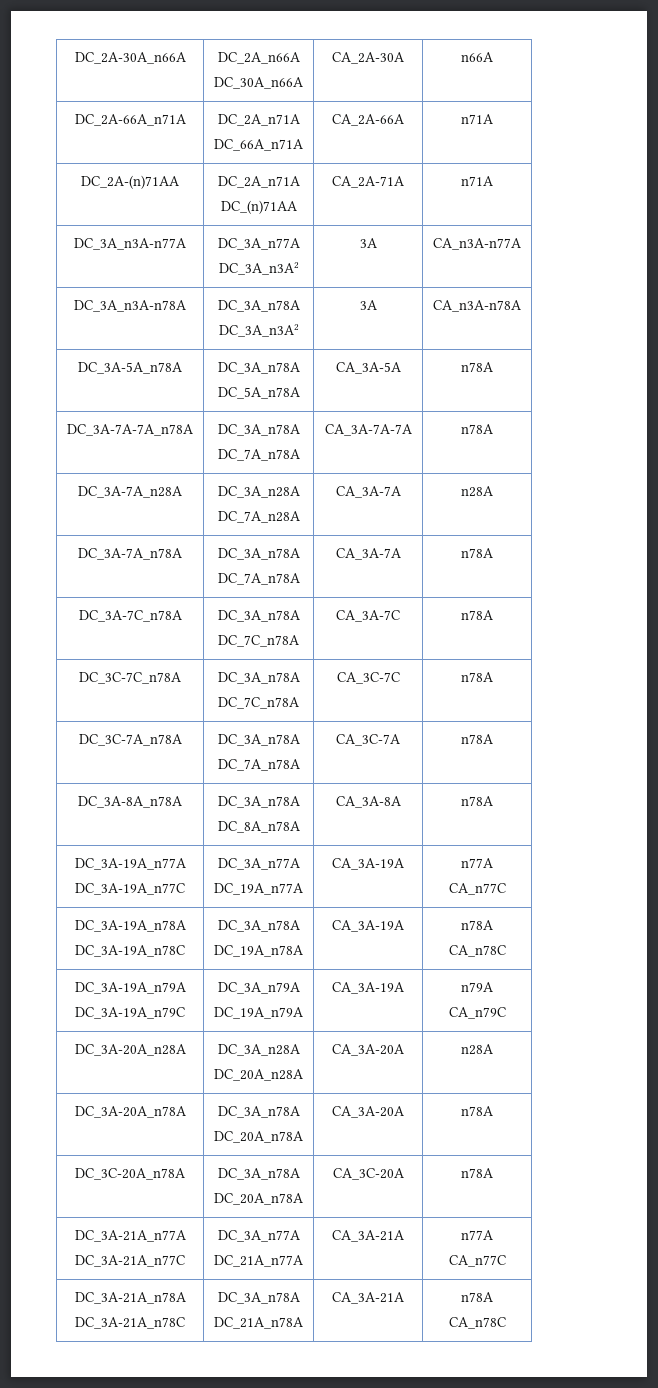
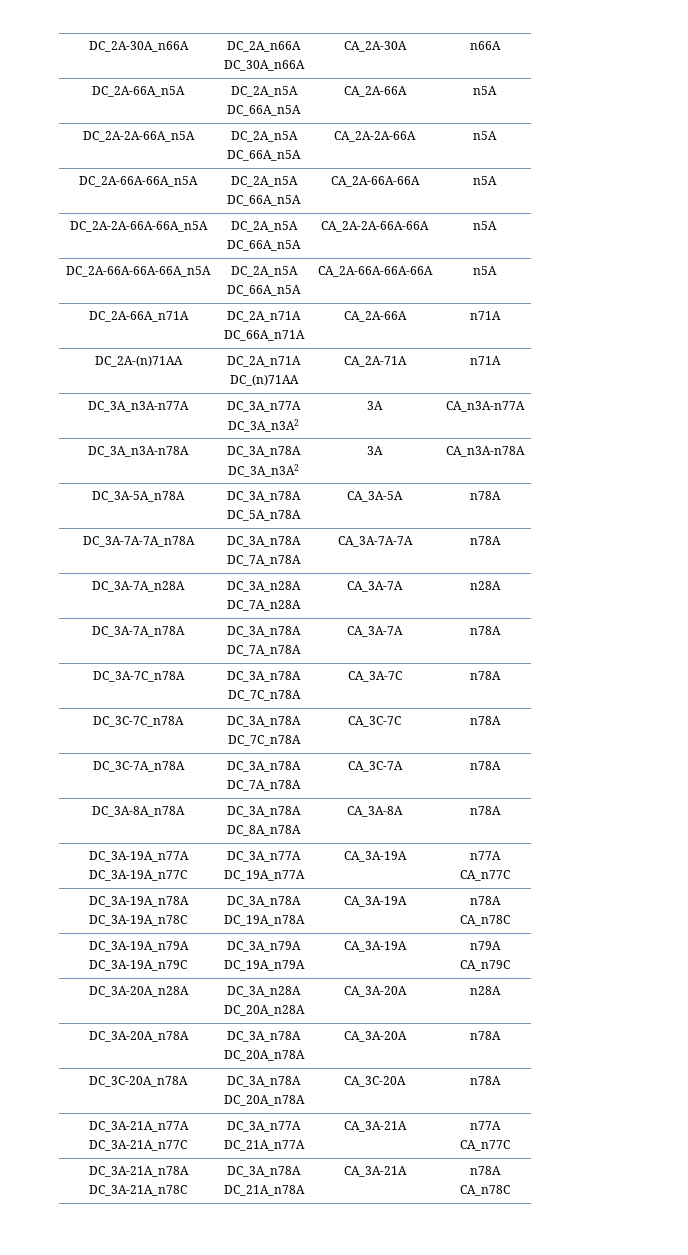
(494, 57) none -> [92,86,185,97] [230,86,298,97] [226,105,301,116] [343,86,407,97] [473,86,497,95] [82,131,195,142] [230,131,298,142] [226,150,301,161] [334,131,416,142] [473,131,497,140] [79,176,198,187] [230,176,298,187] [226,195,301,206] [330,176,420,187] [473,176,497,185] [69,221,208,232] [230,221,298,232] [226,240,301,251] [321,221,429,232] [473,221,497,230] [66,266,211,277] [230,266,298,277] [226,285,301,296] [317,266,433,277] [473,266,497,275] // DC_2A-66A_n5A | DC_2A_n5A // DC_66A_n5A | CA_2A-66A | n5A // DC_2A-2A-66A_n5A | DC_2A_n5A // DC_66A_n5A | CA_2A-2A-66A | n5A // DC_2A-66A-66A_n5A | DC_2A_n5A // DC_66A_n5A | CA_2A-66A-66A | n5A // DC_2A-2A-66A-66A_n5A | DC_2A_n5A // DC_66A_n5A | CA_2A-2A-66A-66A | n5A // DC_2A-66A-66A-66A_n5A | DC_2A_n5A // DC_66A_n5A | CA_2A-66A-66A-66A | n5A

